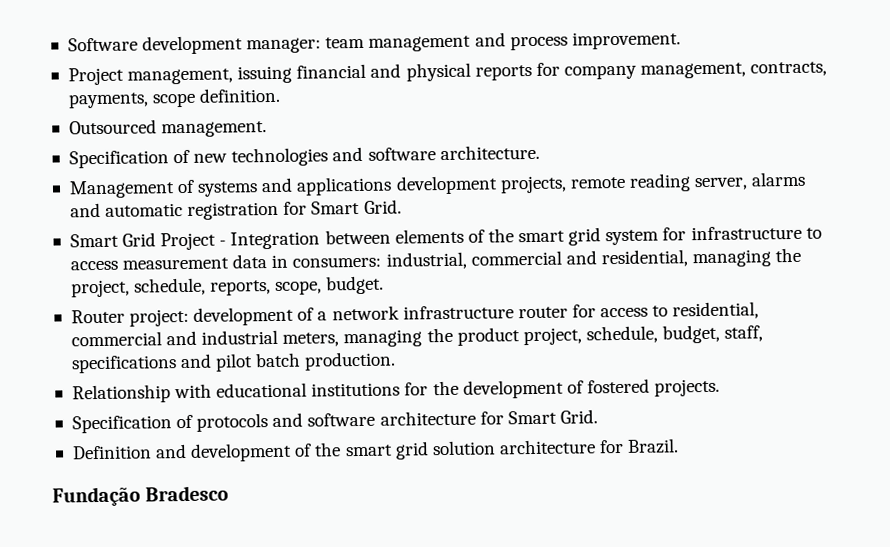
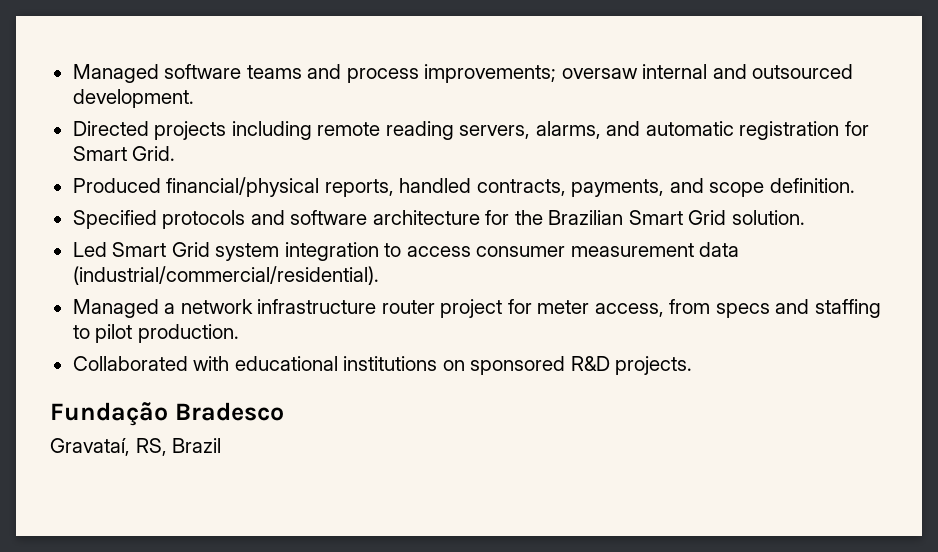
[67,31,681,55] [67,61,828,86] [67,87,282,109] [68,119,268,138] [68,144,540,169] [68,171,807,199] Software development manager: team management and process improvement. // Project management, issuing financial and physical reports for company management, contracts, payments, scope definition. // Outsourced management. // Specification of new technologies and software architecture. // Management of systems and applications development projects, remote reading server, alarms -> [72,64,854,83] [72,89,194,108] [72,121,601,140] Managed software teams and process improvements; oversaw internal and outsourced development. // Directed projects including remote reading servers, alarms,
[69,225,822,251] [69,247,802,271] [70,275,385,298] [70,301,760,327] [70,324,764,348] [70,351,397,374] [71,378,721,404] [71,414,194,434] Smart Grid Project - Integration between elements of the smart grid system for infrastructure to access measurement data in consumers: industrial, commercial and residential, managing the project, schedule, reports, scope, budget. // Router project: development of a network infrastructure router for access to residential, commercial and industrial meters, managing the product project, schedule, budget, staff, specifications and pilot batch production. // Relationship with educational institutions for the development of fostered projects. // Specification of -> [72,177,855,197] [72,210,157,229] Produced financial/physical reports, handled contracts, payments, and scope definition. // Specified
[507,409,598,425] [71,438,680,462] Smart Grid. // Definition and development of the smart grid solution architecture for Brazil. -> [514,210,805,225] [72,242,740,261] [72,266,379,285] [72,299,881,318] [72,324,239,343] [72,356,693,375] the Brazilian Smart Grid solution. // Led Smart Grid system integration to access consumer measurement data (industrial/commercial/residential). // Managed a network infrastructure router project for meter access, from specs and staffing to pilot production. // Collaborated with educational institutions on sponsored R&D projects.
(230, 493) none -> [50,438,222,456] // Gravataí, RS, Brazil

